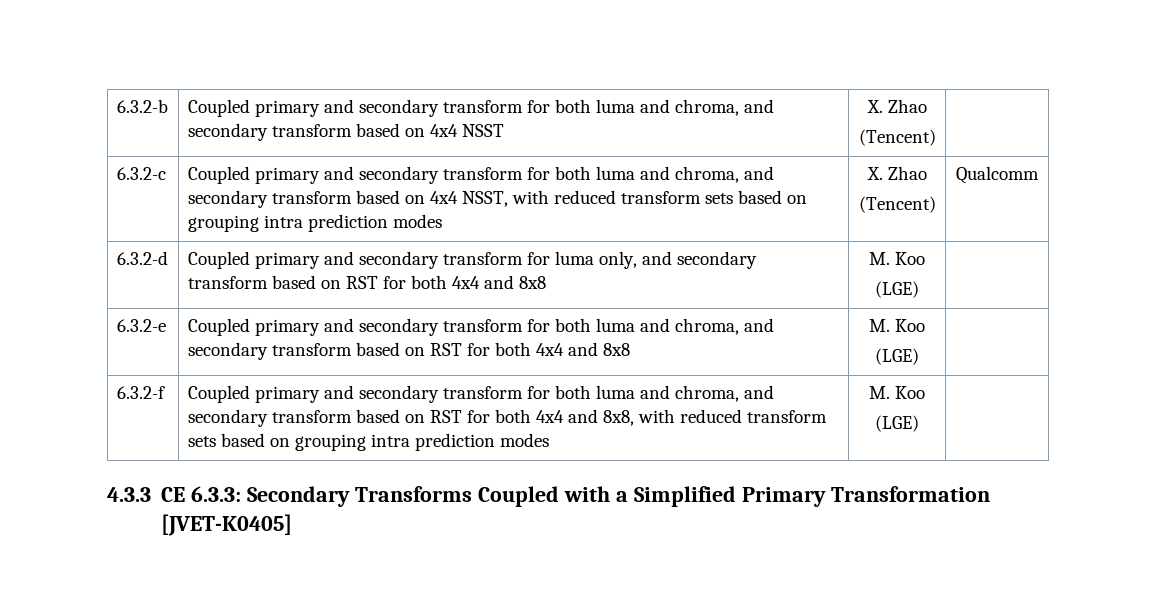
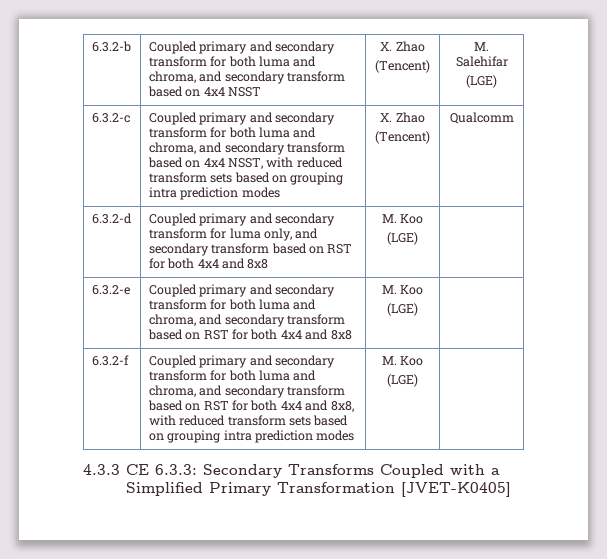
(936, 137) none -> [474,42,489,51] [455,56,508,67] [466,75,497,88] M. Salehifar // (LGE)

